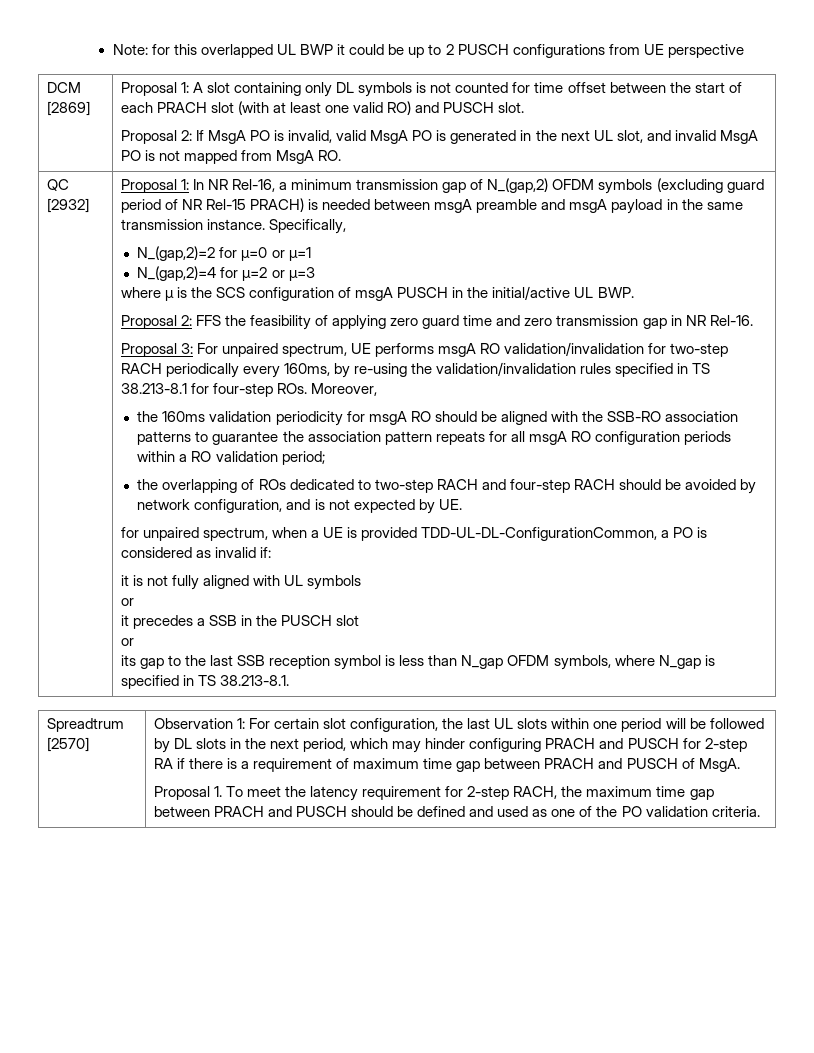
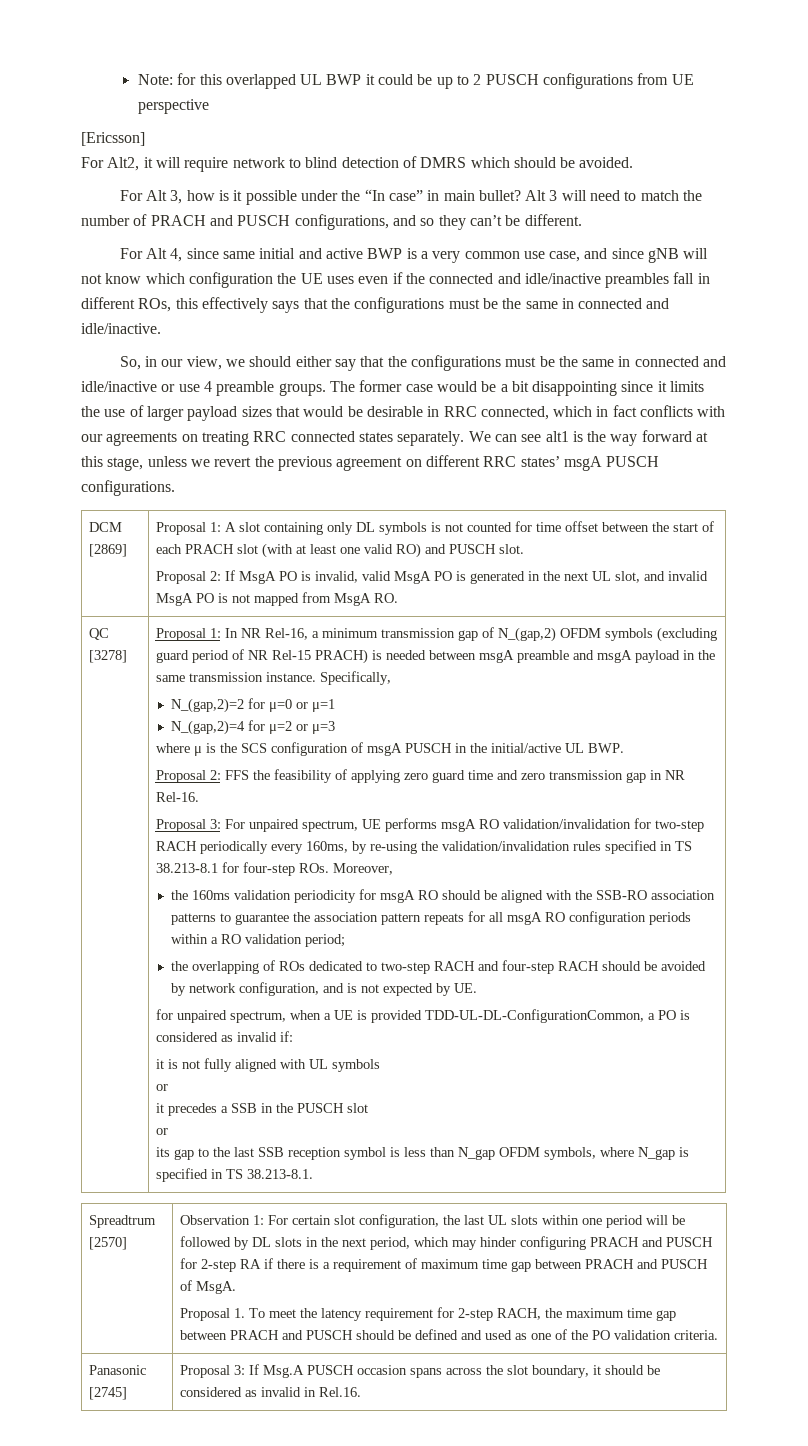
(744, 51) none -> [81,132,145,146] [81,156,634,172] [119,189,703,205] [81,214,582,230] [119,248,709,263] [81,272,710,288] [81,297,670,313] [81,323,161,334] [119,355,727,371] [81,380,705,396] [81,405,726,421] [81,430,709,446] [81,455,660,471] [81,480,175,496] // [Ericsson] // For Alt2, it will require network to blind detection of DMRS which should be avoided. // For Alt 3, how is it possible under the “In case” in main bullet? Alt 3 will need to match the number of PRACH and PUSCH configurations, and so they can’t be different. // For Alt 4, since same initial and active BWP is a very common use case, and since gNB will not know which configuration the UE uses even if the connected and idle/inactive preambles fall in different ROs, this effectively says that the configurations must be the same in connected and idle/inactive. // So, in our view, we should either say that the configurations must be the same in connected and idle/inactive or use 4 preamble groups. The former case would be a bit disappointing since it limits the use of larger payload sizes that would be desirable in RRC connected, which in fact conflicts with our agreements on treating RRC connected states separately. We can see alt1 is the way forward at this stage, unless we revert the previous agreement on different RRC states’ msgA PUSCH configurations.
[46,198,89,213] [2932] -> [88,650,127,663] [3278]
(760, 811) none -> [88,1365,146,1375] [88,1387,127,1400] [179,1364,660,1378] [179,1387,361,1397] // Panasonic [2745] | Proposal 3: If Msg.A PUSCH occasion spans across the slot boundary, it should be considered as invalid in Rel.16.

